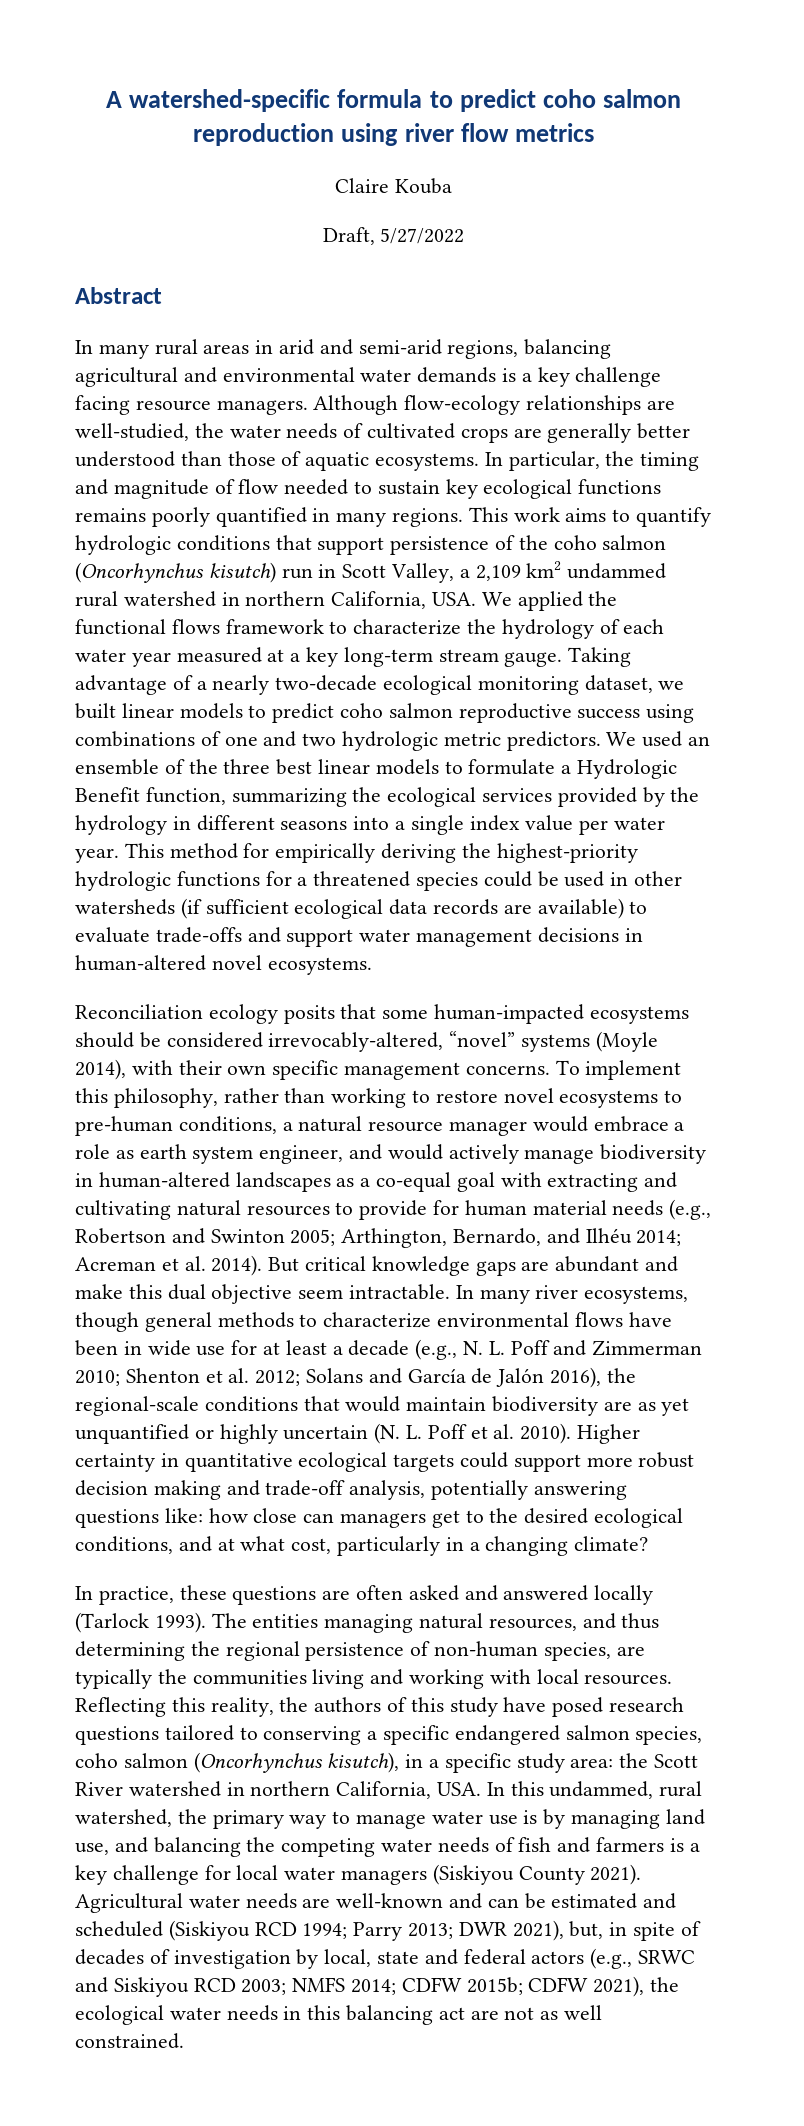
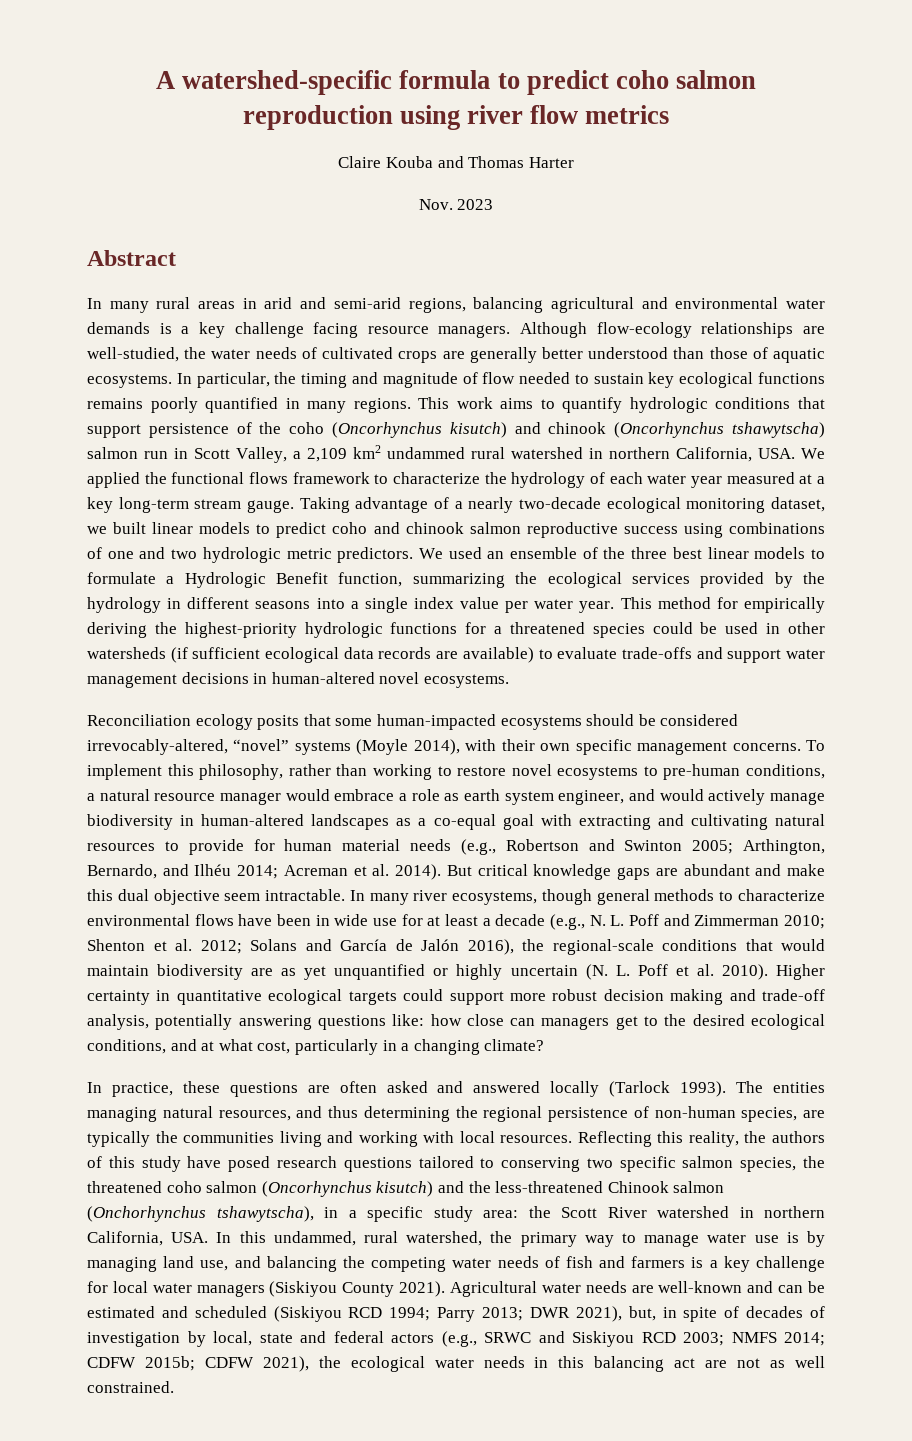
[322,227,465,245] // Draft, 5/27/2022 -> [437,156,574,168] [418,199,494,210] and Thomas Harter // Nov. 2023
[602,535,667,550] [75,562,276,583] salmon (Oncorhynchus kisutch) -> [332,422,825,438] [87,447,138,459] (Oncorhynchus kisutch) and chinook (Oncorhynchus tshawytscha) salmon
(384, 710) none -> [373,522,464,534] and chinook
[367,1725,703,1745] [75,1752,400,1773] a specific endangered salmon species, coho salmon (Oncorhynchus kisutch), -> [586,1156,826,1172] [87,1181,725,1197] [87,1206,314,1222] two specific salmon species, the threatened coho salmon (Oncorhynchus kisutch) and the less-threatened Chinook salmon (Onchorhynchus tshawytscha),

